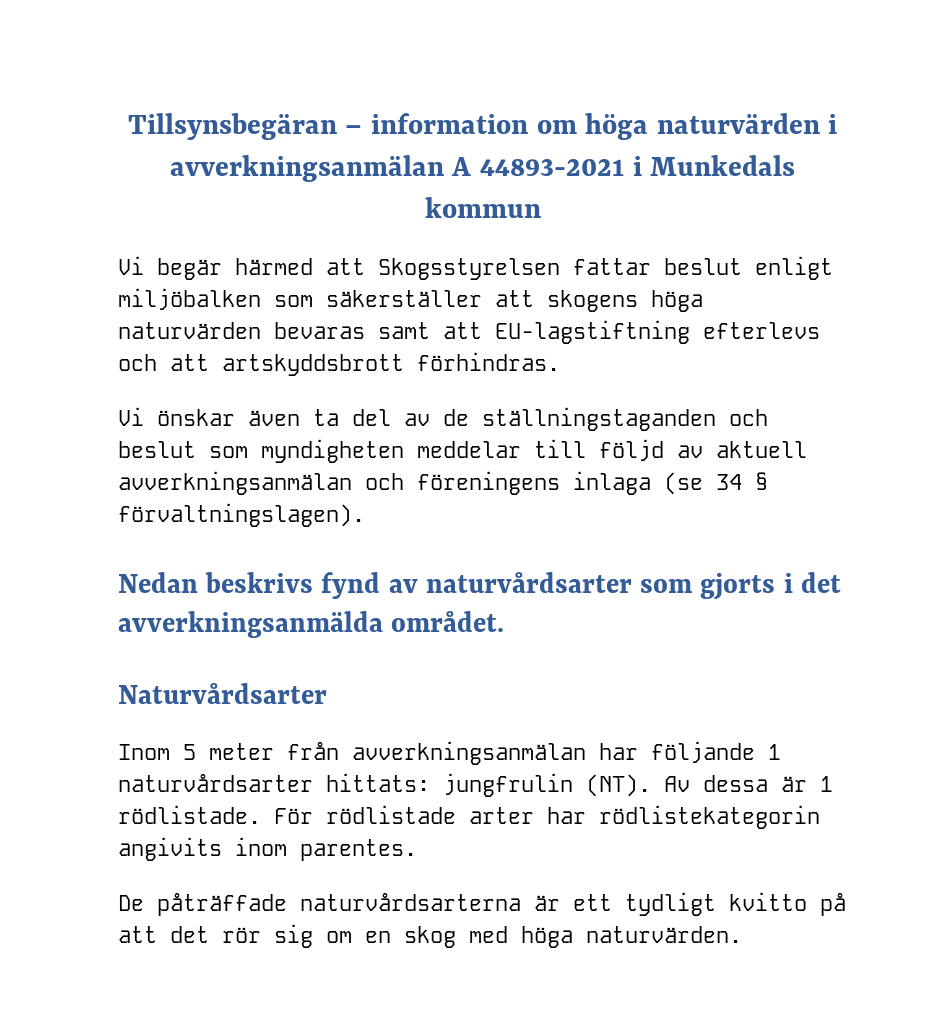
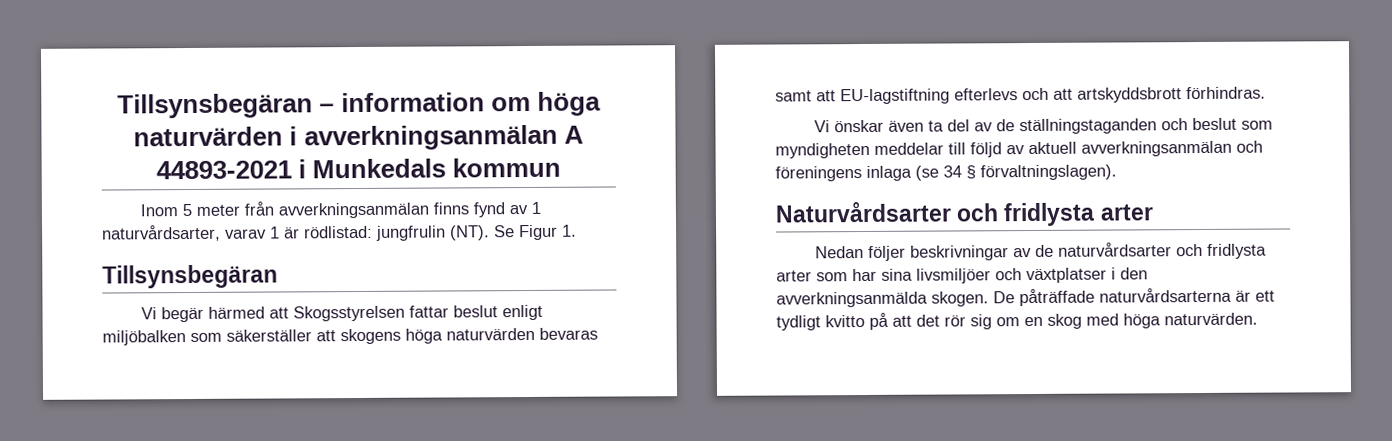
(541, 207) none -> [139,201,541,219] [102,224,577,242] [102,264,278,289] // Inom 5 meter från avverkningsanmälan finns fynd av 1 naturvårdsarter, varav 1 är rödlistad: jungfrulin (NT). Se Figur 1. // Tillsynsbegäran
[118,572,841,600] [118,611,505,638] [118,683,327,704] [118,741,781,765] [118,773,833,797] [118,805,820,829] [118,837,417,861] Nedan beskrivs fynd av naturvårdsarter som gjorts i det avverkningsanmälda området. // Naturvårdsarter // Inom 5 meter från avverkningsanmälan har följande 1 naturvårdsarter hittats: jungfrulin (NT). Av dessa är 1 rödlistade. För rödlistade arter har rödlistekategorin angivits inom parentes. // -> [775,201,1154,227] [814,242,1267,261] [776,267,1148,284] [776,291,989,308] Naturvårdsarter och fridlysta arter // Nedan följer beskrivningar av de naturvårdsarter och fridlysta arter som har sina livsmiljöer och växtplatser i den avverkningsanmälda skogen.

